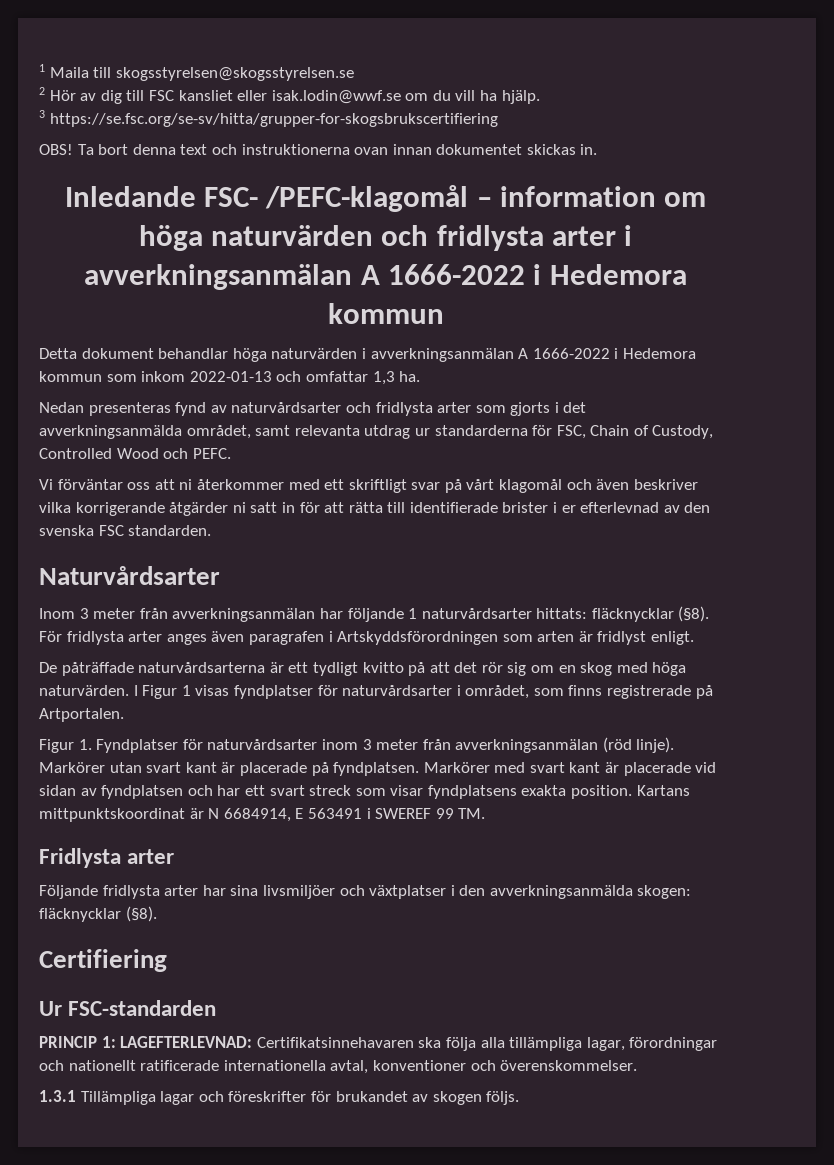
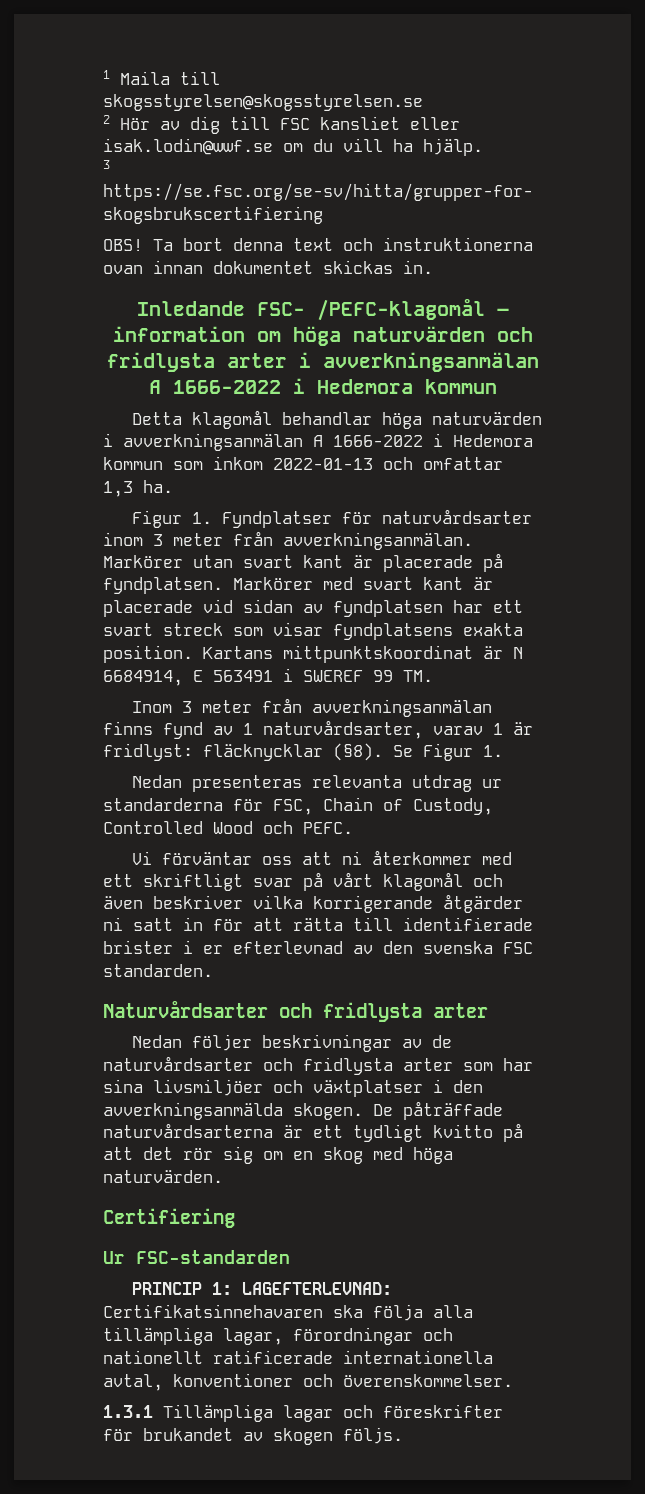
[81,348,154,359] dokument -> [191,410,272,429] klagomål
[39,402,587,416] [39,425,291,439] Nedan presenteras fynd av naturvårdsarter och fridlysta arter som gjorts i det avverkningsanmälda området, samt -> [131,509,532,528] [103,531,473,550] [103,553,503,572] [103,577,493,594] [103,599,523,617] [103,622,523,640] [103,645,523,663] [103,668,433,686] [131,698,492,717] [103,720,533,739] [103,743,503,761] [131,775,302,792] Figur 1. Fyndplatser för naturvårdsarter inom 3 meter från avverkningsanmälan. Markörer utan svart kant är placerade på fyndplatsen. Markörer med svart kant är placerade vid sidan av fyndplatsen har ett svart streck som visar fyndplatsens exakta position. Kartans mittpunktskoordinat är N 6684914, E 563491 i SWEREF 99 TM. // Inom 3 meter från avverkningsanmälan finns fynd av 1 naturvårdsarter, varav 1 är fridlyst: fläcknycklar (§8). Se Figur 1. // Nedan presenteras
[39,606,710,622] [39,631,695,645] // Inom 3 meter från avverkningsanmälan har följande 1 naturvårdsarter hittats: fläcknycklar (§8). För fridlysta arter anges även paragrafen i Artskyddsförordningen som arten är fridlyst enligt. // -> [279,1002,488,1022] [131,1034,452,1052] [103,1056,533,1075] [103,1079,483,1097] [103,1102,363,1120] och fridlysta arter // Nedan följer beskrivningar av de naturvårdsarter och fridlysta arter som har sina livsmiljöer och växtplatser i den avverkningsanmälda skogen.
[133,685,713,699] [39,708,124,722] [39,737,675,753] [39,762,717,776] [39,785,690,799] [39,808,486,822] [39,848,175,868] [39,885,692,899] [39,906,157,922] I Figur 1 visas fyndplatser för naturvårdsarter i området, som finns registrerade på Artportalen. // Figur 1. Fyndplatser för naturvårdsarter inom 3 meter från avverkningsanmälan (röd linje). Markörer utan svart kant är placerade på fyndplatsen. Markörer med svart kant är placerade vid sidan av fyndplatsen och har ett svart streck som visar fyndplatsens exakta position. Kartans mittpunktskoordinat är N 6684914, E 563491 i SWEREF 99 TM. // Fridlysta arter // Följande fridlysta arter har sina livsmiljöer och växtplatser i den avverkningsanmälda skogen: fläcknycklar (§8). -> (223, 1176) none

